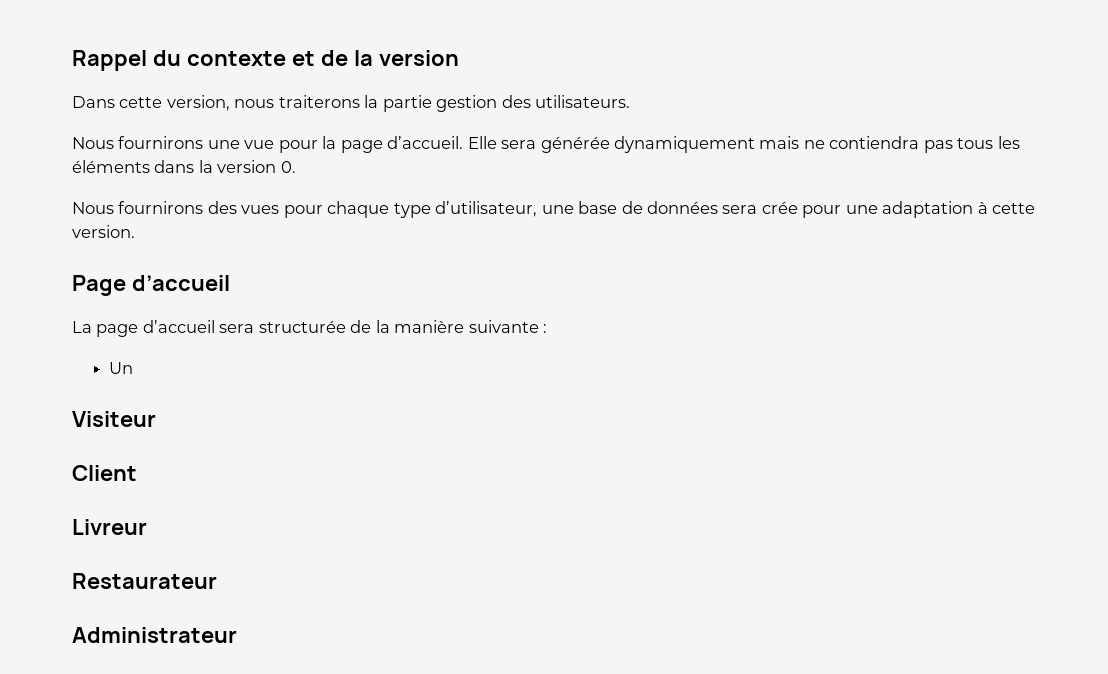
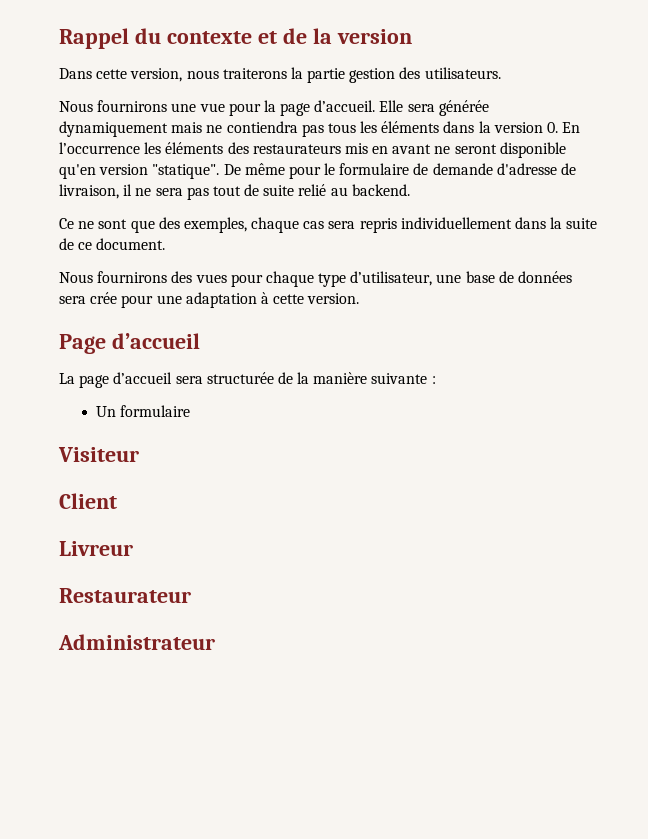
(296, 167) none -> [562,122,581,133] [59,142,566,158] [59,163,577,179] [59,184,410,200] [59,217,598,233] [59,238,166,250] En l’occurrence les éléments des restaurateurs mis en avant ne seront disponible qu'en version "statique". De même pour le formulaire de demande d'adresse de livraison, il ne sera pas tout de suite relié au backend. // Ce ne sont que des exemples, chaque cas sera repris individuellement dans la suite de ce document.
(133, 368) none -> [120,405,191,417] formulaire

